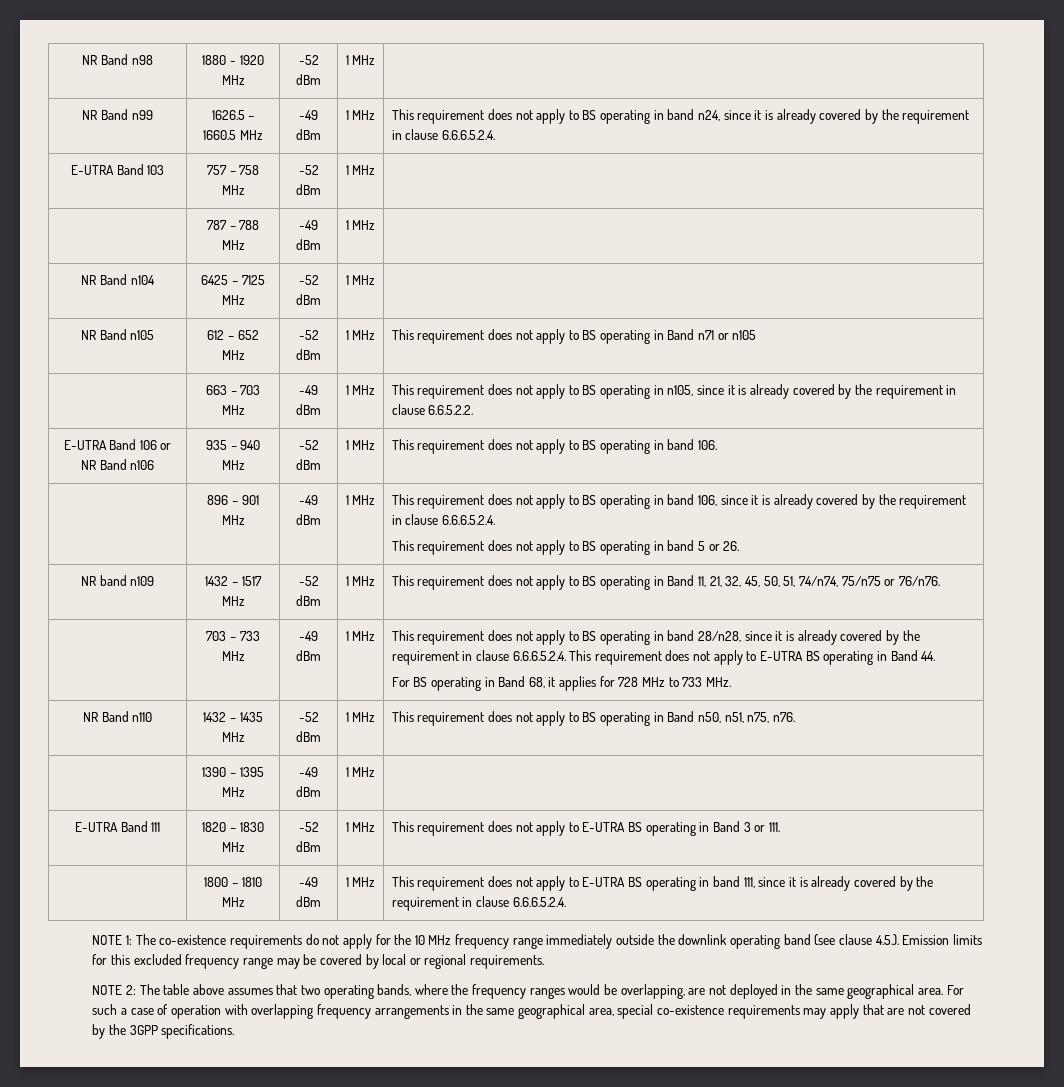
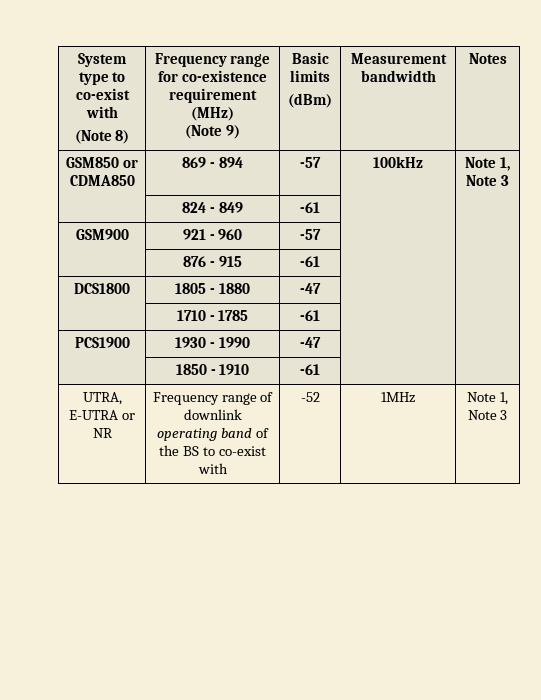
[82,54,153,65] [202,55,264,65] [221,75,245,85] [298,55,319,65] [296,74,321,85] [345,55,376,65] [82,109,153,120] [211,110,255,120] [203,130,263,140] [299,110,318,120] [296,129,321,140] [345,110,376,120] [391,109,970,124] [391,129,495,140] [70,164,165,175] [206,165,260,175] [221,185,245,195] [298,165,319,175] [296,184,321,195] [345,165,376,175] [206,220,260,230] [221,240,245,250] [299,220,318,230] [296,239,321,250] [345,220,376,230] [81,274,155,285] [201,275,265,285] [221,295,245,305] [298,275,319,285] [296,294,321,305] [345,275,376,285] [80,329,155,340] [207,330,259,340] [221,350,245,360] [298,330,319,340] [296,349,321,360] [345,330,376,340] [391,329,757,344] [205,385,261,395] [221,405,245,415] [299,385,318,395] [296,404,321,415] [345,385,376,395] [391,384,957,399] [391,404,474,415] [63,439,172,450] [80,459,155,470] [205,440,261,450] [221,460,245,470] [298,440,319,450] [296,459,321,470] [345,440,376,450] [391,439,718,454] [207,495,259,505] [221,515,245,525] [299,495,318,505] [296,514,321,525] [345,495,376,505] [391,494,967,509] [391,514,495,525] [391,540,740,555] [80,575,155,586] [205,576,262,586] [221,596,245,606] [298,576,319,586] [296,595,321,606] [345,576,376,586] [391,575,940,590] [206,631,260,641] [221,651,245,661] [299,631,318,641] [296,650,321,661] [345,631,376,641] [391,630,920,645] [391,650,936,665] [391,676,731,691] [82,711,153,722] [203,712,263,722] [221,732,245,742] [298,712,319,722] [296,731,321,742] [345,712,376,722] [391,711,795,726] [202,767,264,777] [221,787,245,797] [299,767,318,777] [296,786,321,797] [345,767,376,777] [74,821,161,832] [202,822,264,832] [221,842,245,852] [298,822,319,832] [296,841,321,852] [345,822,376,832] [391,821,780,836] [204,877,262,887] [221,897,245,907] [299,877,318,887] [296,896,321,907] [345,877,376,887] [391,876,934,891] [391,896,566,911] [92,934,982,949] [92,954,545,969] [92,984,965,999] [92,1004,971,1019] [92,1024,235,1039] NR Band n98 | 1880 - 1920 MHz | -52 dBm | 1 MHz | // NR Band n99 | 1626.5 – 1660.5 MHz | -49 dBm | 1 MHz | This requirement does not apply to BS operating in band n24, since it is already covered by the requirement in clause 6.6.6.5.2.4. // E-UTRA Band 103 | 757 – 758 MHz | -52 dBm | 1 MHz | // | 787 – 788 MHz | -49 dBm | 1 MHz | // NR Band n104 | 6425 – 7125 MHz | -52 dBm | 1 MHz | // NR Band n105 | 612 – 652 MHz | -52 dBm | 1 MHz | This requirement does not apply to BS operating in Band n71 or n105 // | 663 – 703 MHz | -49 dBm | 1 MHz | This requirement does not apply to BS operating in n105, since it is already covered by the requirement in clause 6.6.5.2.2. // E-UTRA Band 106 or NR Band n106 | 935 – 940 MHz | -52 dBm | 1 MHz | This requirement does not apply to BS operating in band 106. // | 896 – 901 MHz | -49 dBm | 1 MHz | This requirement does not apply to BS operating in band 106, since it is already covered by the requirement in clause 6.6.6.5.2.4. // This requirement does not apply to BS operating in band 5 or 26. // NR band n109 | 1432 – 1517 MHz | -52 dBm | 1 MHz | This requirement does not apply to BS operating in Band 11, 21, 32, 45, 50, 51, 74/n74, 75/n75 or 76/n76. // | 703 – 733 MHz | -49 dBm | 1 MHz | This requirement does not apply to BS operating in band 28/n28, since it is already covered by the requirement in clause 6.6.6.5.2.4. This requirement does not apply to E-UTRA BS operating in Band 44. // For BS operating in Band 68, it applies for 728 MHz to 733 MHz. // NR Band n110 | 1432 – 1435 MHz | -52 dBm | 1 MHz | This requirement does not apply to BS operating in Band n50, n51, n75, n76. // | 1390 – 1395 MHz | -49 dBm | 1 MHz | // E-UTRA Band 111 | 1820 – 1830 MHz | -52 dBm | 1 MHz | This requirement does not apply to E-UTRA BS operating in Band 3 or 111. // | 1800 – 1810 MHz | -49 dBm | 1 MHz | This requirement does not apply to E-UTRA BS operating in band 111, since it is already covered by the requirement in clause 6.6.6.5.2.4. // NOTE 1: The co-existence requirements do not apply for the 10 MHz frequency range immediately outside the downlink operating band (see clause 4.5.). Emission limits for this excluded frequency range may be covered by local or regional requirements. // NOTE 2: The table above assumes that two operating bands, where the frequency ranges would be overlapping, are not deployed in the same geographical area. For such a case of operation with overlapping frequency arrangements in the same geographical area, special co-existence requirements may apply that are not covered by the 3GPP specifications. -> [78,53,127,67] [78,72,126,85] [75,88,130,100] [85,106,118,118] [74,130,130,144] [154,53,271,67] [158,70,267,82] [169,88,257,103] [191,107,234,121] [185,125,240,139] [291,52,329,64] [290,70,330,82] [288,93,332,108] [350,53,447,64] [360,70,436,82] [468,53,507,64] [66,157,138,168] [69,175,135,186] [182,157,243,168] [300,157,321,168] [373,156,423,168] [465,157,510,171] [466,175,509,186] [182,202,243,213] [300,202,320,213] [75,229,129,240] [182,229,243,240] [300,229,321,240] [183,256,242,267] [300,256,320,267] [74,283,130,294] [175,283,250,294] [300,283,321,294] [176,310,249,321] [300,310,320,321] [74,337,130,348] [175,337,250,348] [300,337,321,348] [175,364,250,375] [300,364,320,375] [82,392,122,405] [69,410,135,420] [92,428,113,438] [152,392,274,405] [183,409,242,420] [157,428,269,441] [159,445,266,456] [197,463,228,474] [300,392,320,402] [381,392,415,403] [467,392,508,405] [467,410,508,420] System type to co-exist with // (Note 8) | Frequency range for co-existence requirement (MHz) // (Note 9) | Basic limits // (dBm) | Measurement bandwidth | Notes // GSM850 or CDMA850 | 869 - 894 | -57 | 100kHz | Note 1, Note 3 // | 824 - 849 | -61 | | // GSM900 | 921 - 960 | -57 | | // | 876 - 915 | -61 | | // DCS1800 | 1805 - 1880 | -47 | | // | 1710 - 1785 | -61 | | // PCS1900 | 1930 - 1990 | -47 | | // | 1850 - 1910 | -61 | | // UTRA, E-UTRA or NR | Frequency range of downlink operating band of the BS to co-exist with | -52 | 1MHz | Note 1, Note 3

